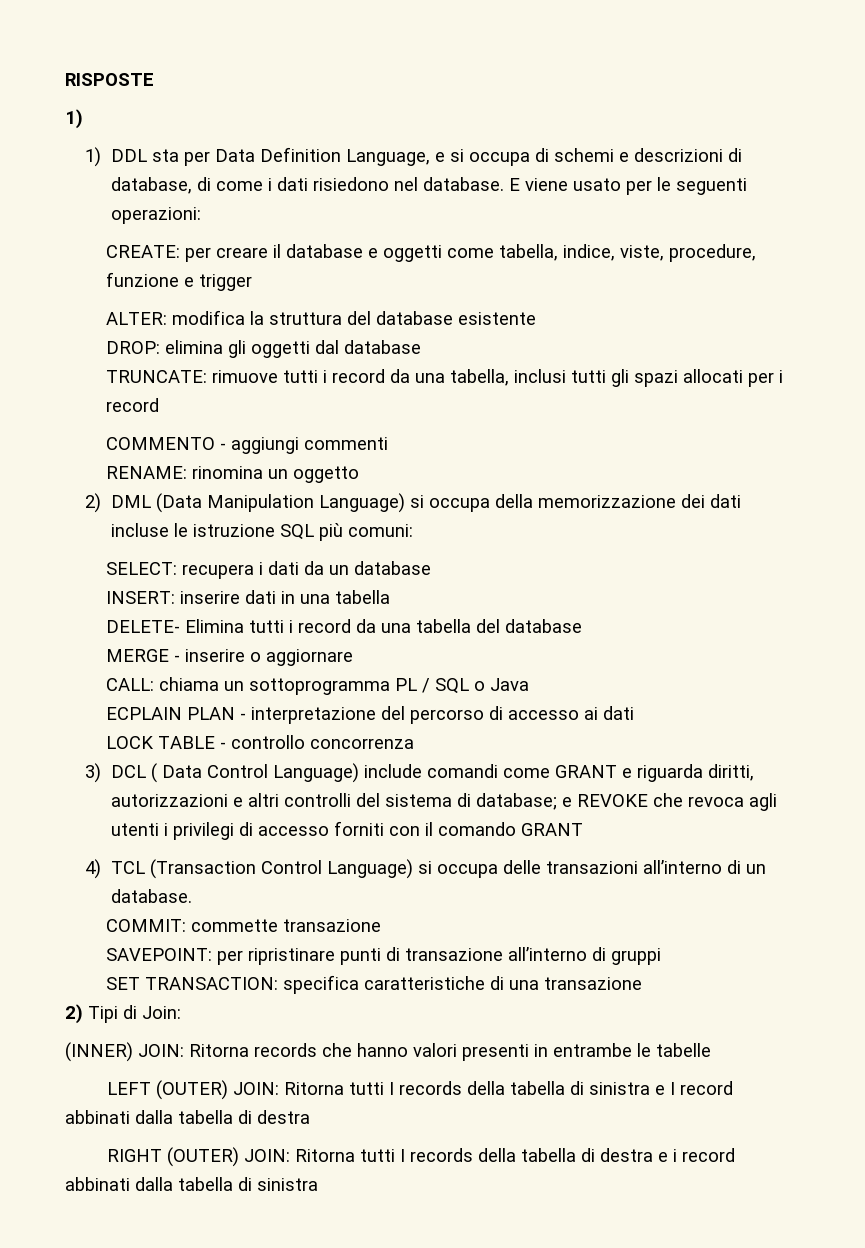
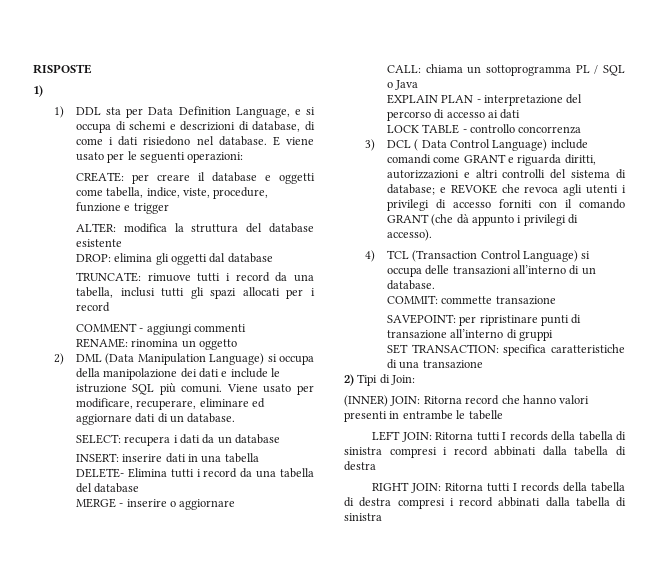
[105,437,215,450] COMMENTO -> [75,323,137,333] COMMENT
[537,495,676,508] memorizzazione -> [103,368,178,380] manipolazione
[110,523,169,537] incluse -> [221,368,268,378] e include
[347,524,413,537] comuni: -> [181,384,314,395] [75,398,266,410] [75,413,236,425] comuni. Viene usato per modificare, recuperare, eliminare ed aggiornare dati di un database.
[105,707,182,720] ECPLAIN -> [386,94,438,104] EXPLAIN
(583, 829) none -> [431,214,579,226] [386,229,432,241] (che dà appunto i privilegi di accesso).
[254,1043,317,1057] records -> [465,395,500,405] record
[156,1080,229,1100] (OUTER) -> (401, 436) none
[655,1082,676,1095] e I -> [389,447,448,458] compresi i
[167,1147,240,1167] (OUTER) -> (410, 486) none
[658,1152,669,1162] e -> [397,498,445,509] compresi

